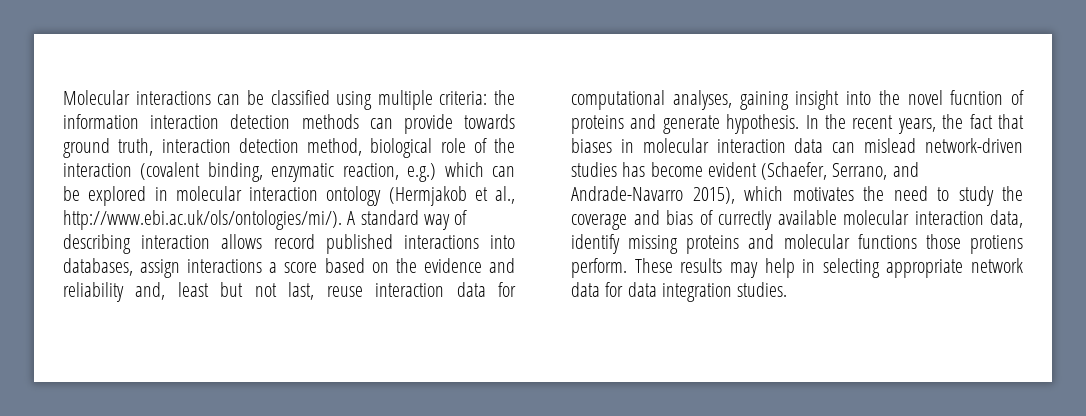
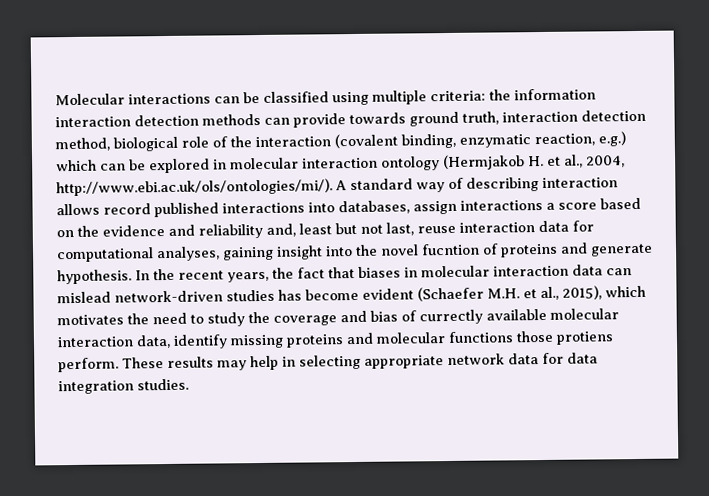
[474,186,515,204] et al., -> [528,154,625,168] H. et al., 2004,
[761,162,919,180] [571,186,683,201] (Schaefer, Serrano, and Andrade-Navarro -> [417,286,559,302] (Schaefer M.H. et al.,

